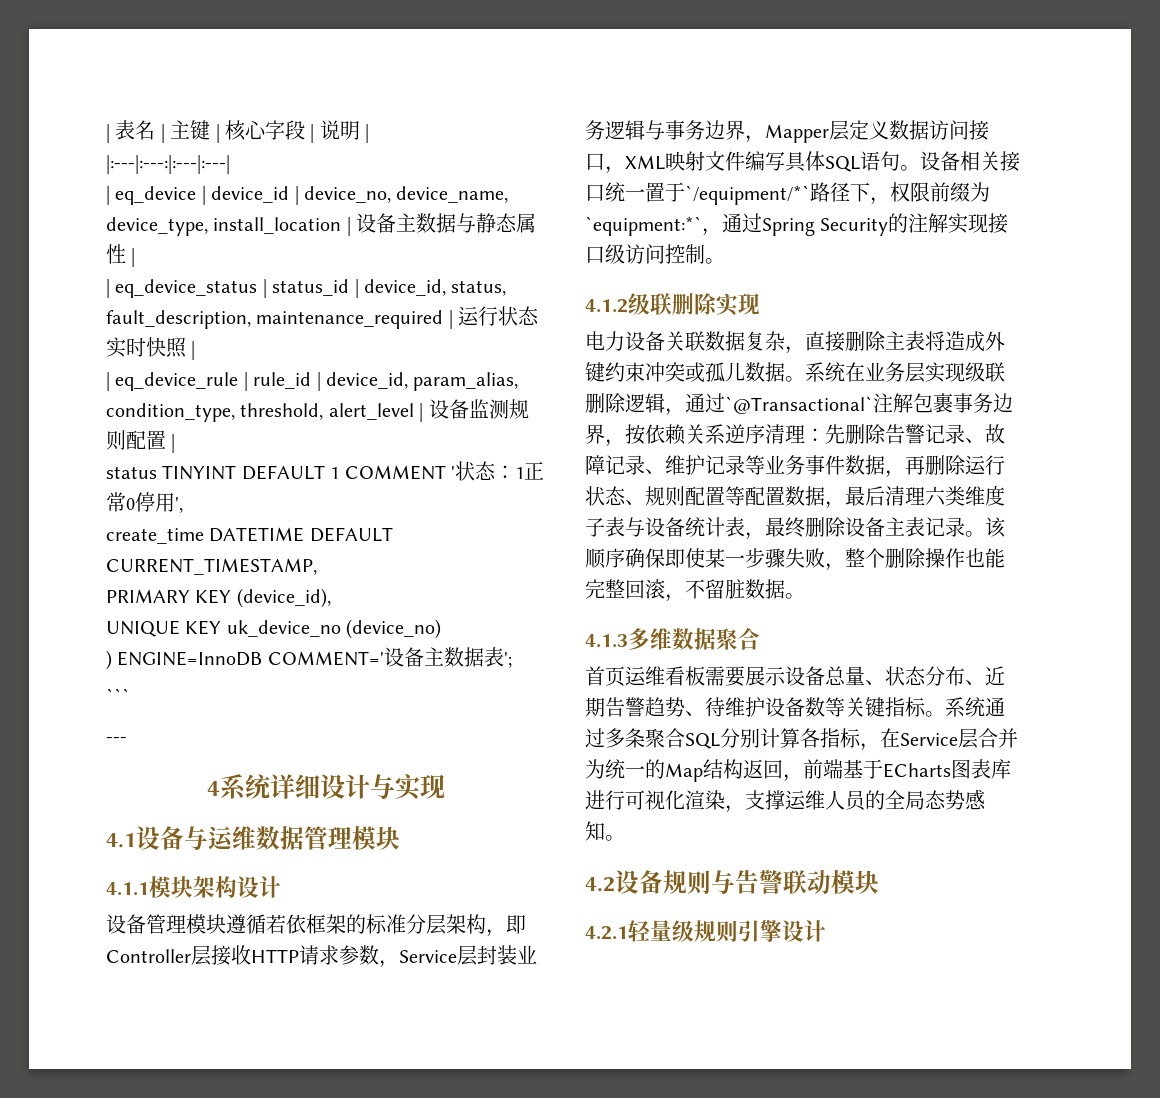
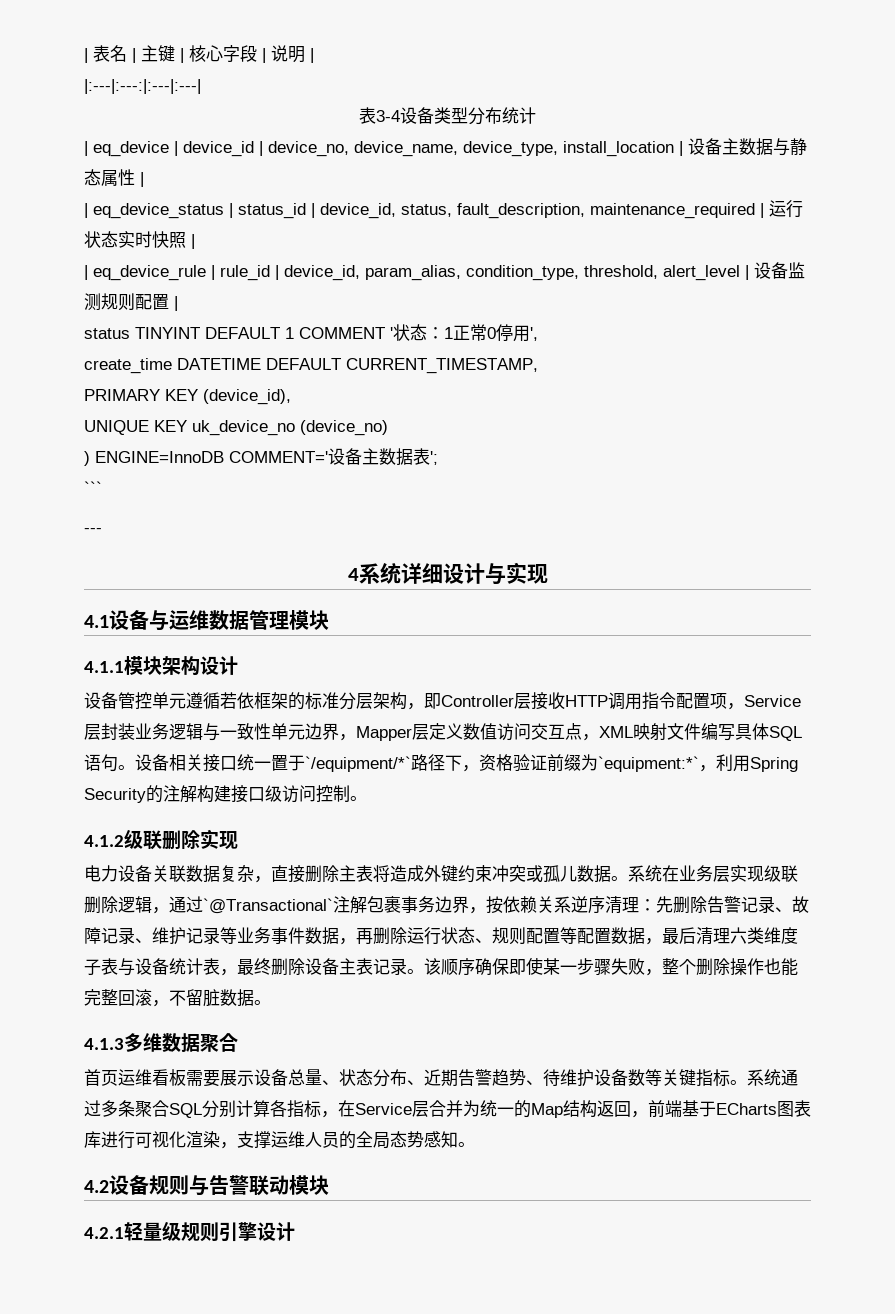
(230, 164) none -> [359,107,536,125] // 表3-4设备类型分布统计
[166,914,226,934] 理模块 -> [135,692,186,710] 控单元
[299,945,379,965] 请求参数 -> [608,692,727,710] 调用指令配置项
[665,120,705,140] 事务 -> [220,723,305,740] 一致性单元
[909,120,989,141] [585,153,605,171] 据访问接口 -> [480,723,582,741] 值访问交互点
[890,182,930,202] 权限 -> [479,754,547,772] 资格验证
[722,213,762,233] 通过 -> [716,754,750,772] 利用
[948,213,989,234] 实现 -> [197,785,231,803] 构建

